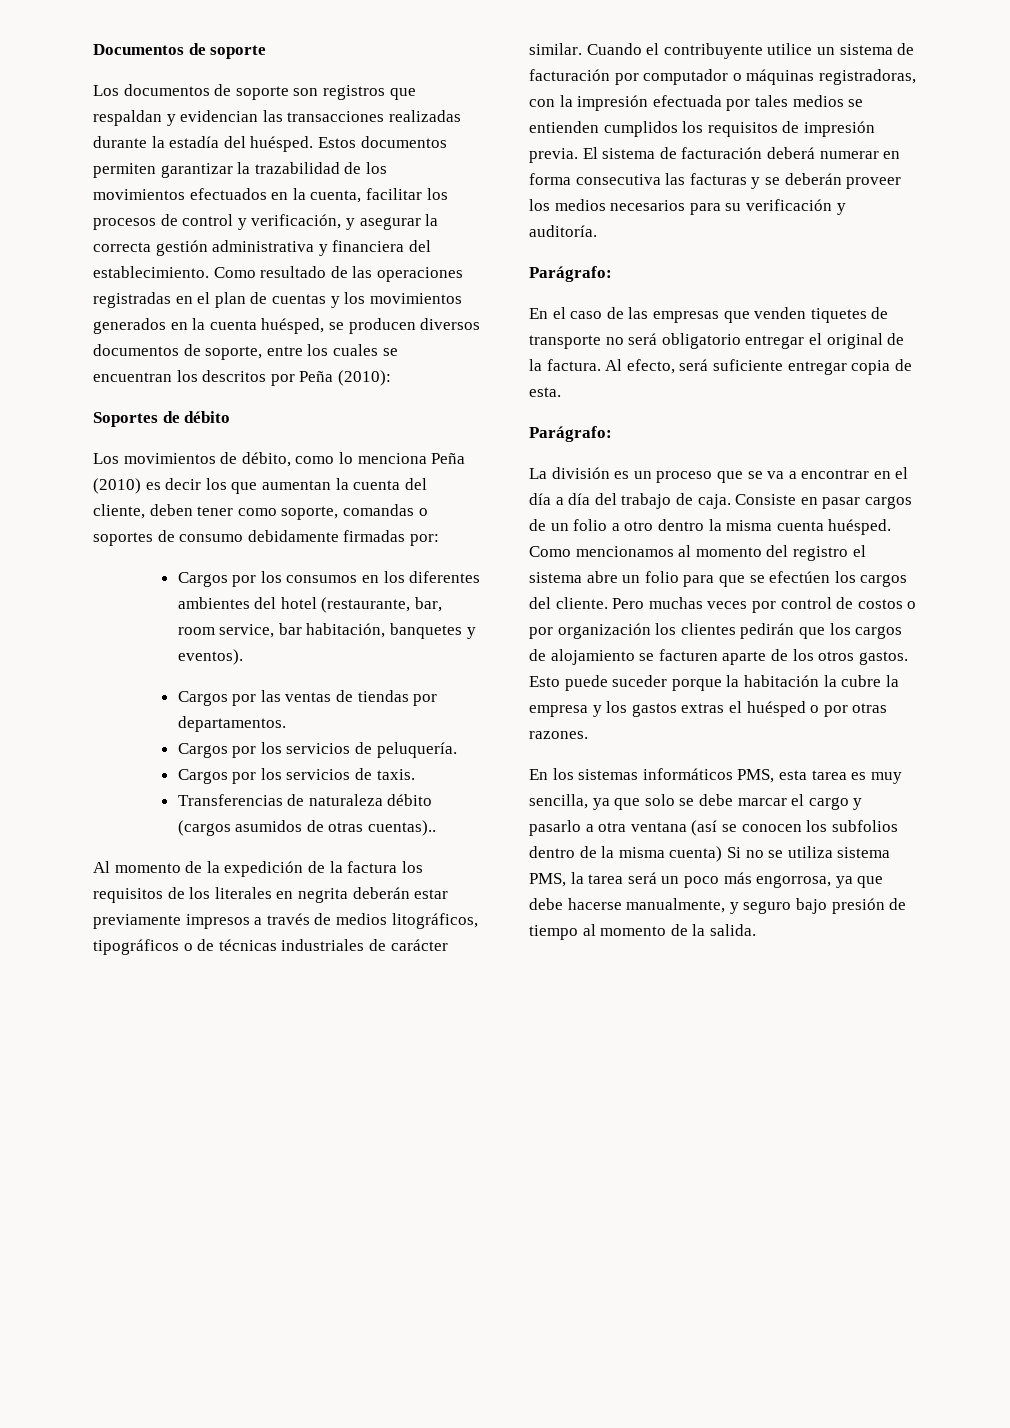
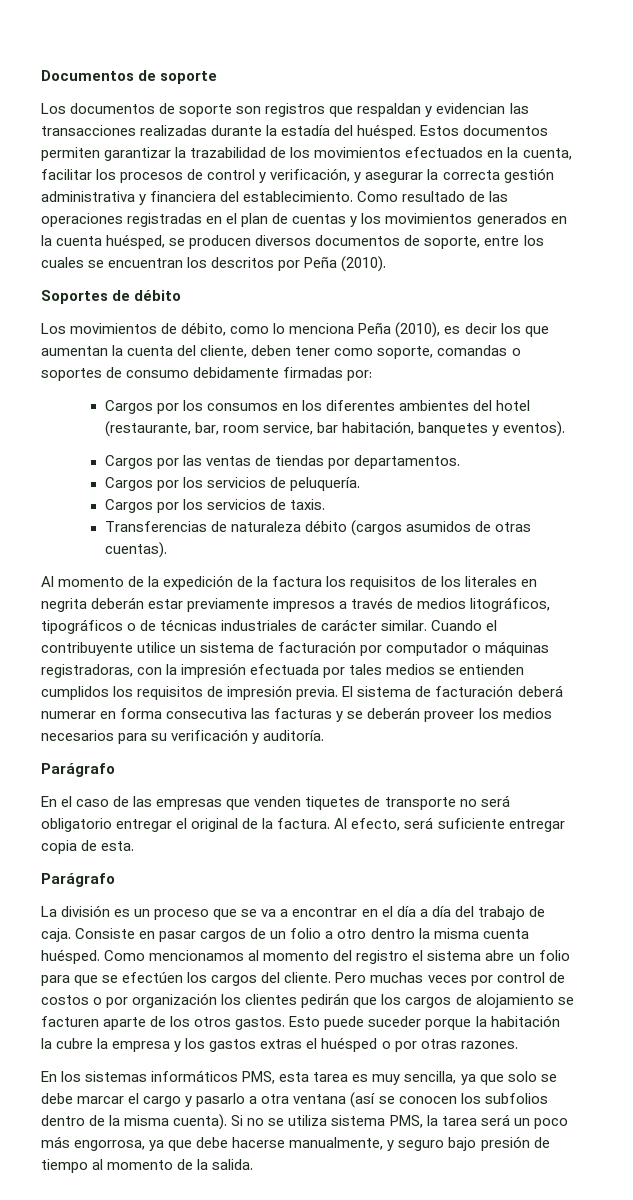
[337,370,391,386] (2010): -> [341,256,387,272] (2010).
[93,478,141,494] (2010) -> [395,322,441,338] (2010),
[367,820,436,836] cuentas).. -> [104,542,167,558] cuentas).
[529,266,612,282] Parágrafo: -> [41,763,115,777] Parágrafo
[529,426,612,442] Parágrafo: -> [41,873,115,887] Parágrafo
[669,846,723,862] cuenta) -> [173,1114,228,1130] cuenta).

